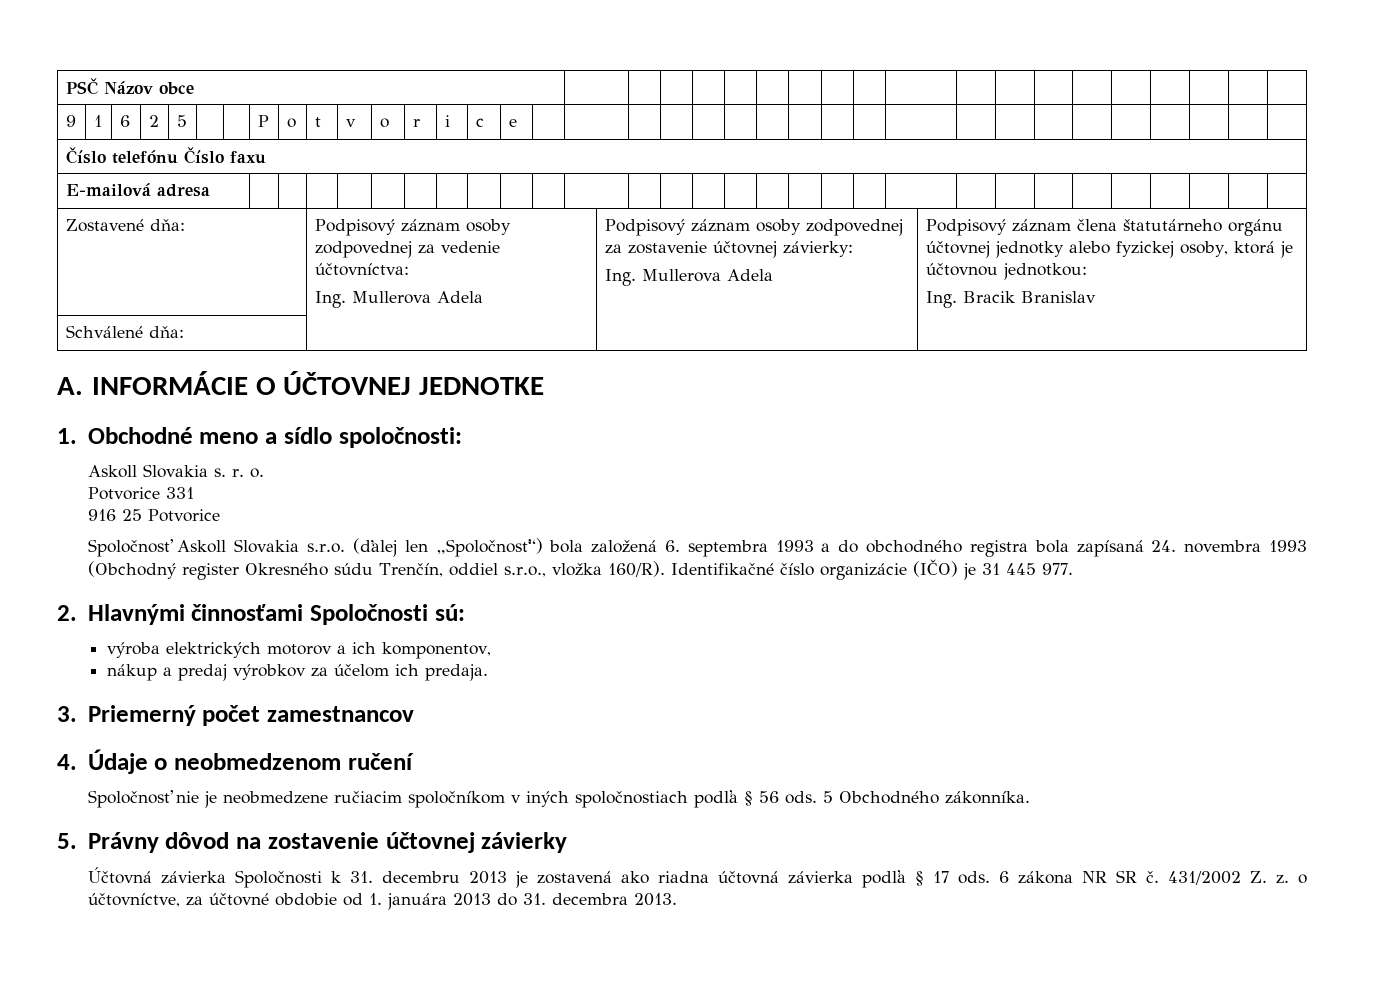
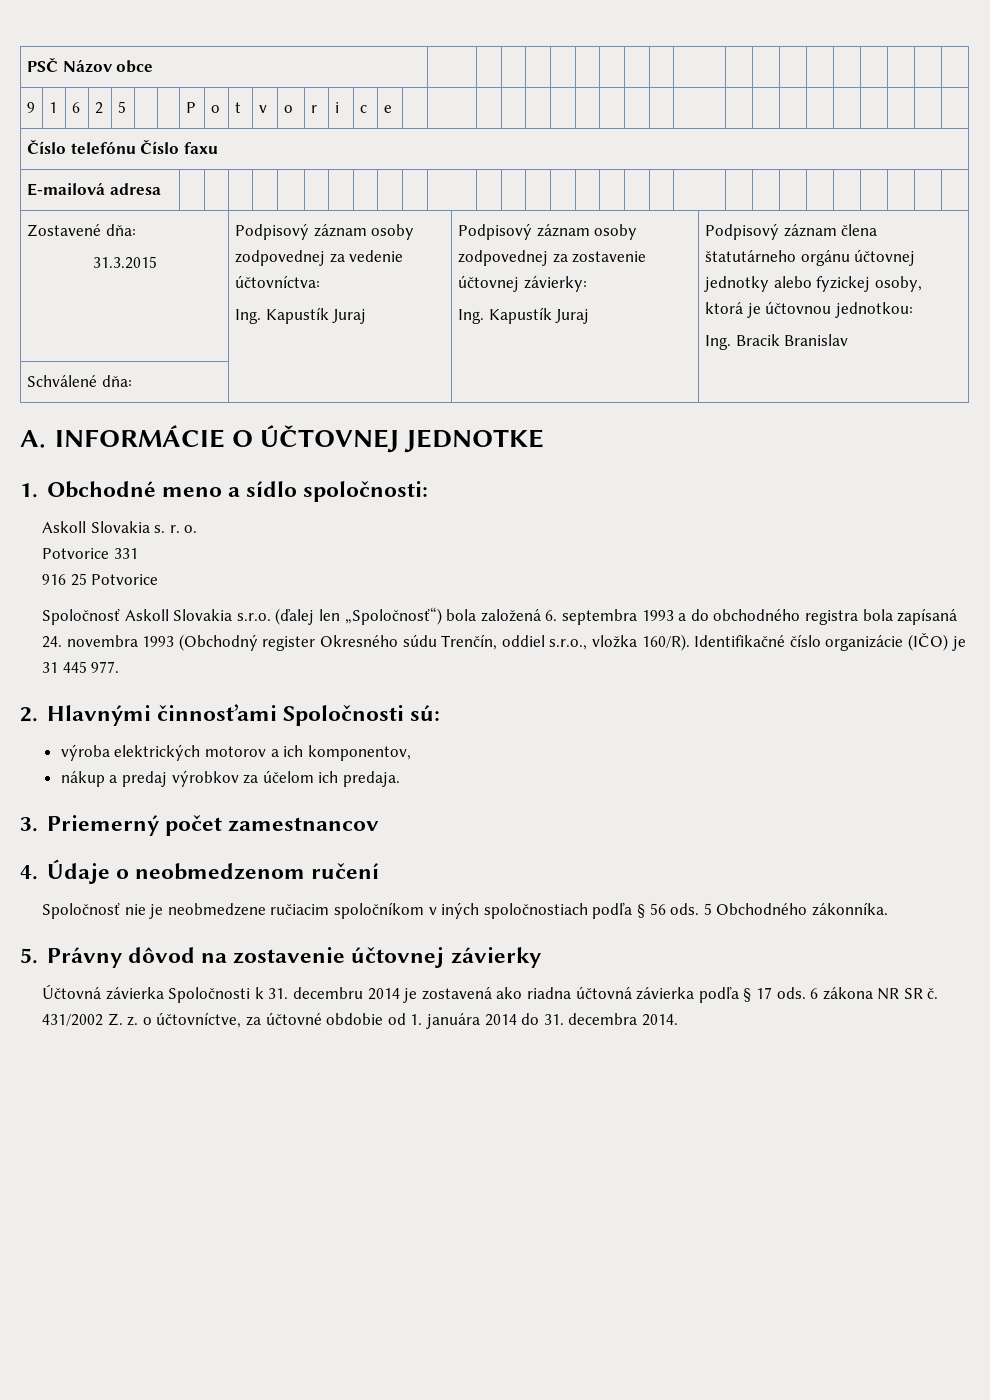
(185, 225) none -> [92,256,157,269] // 31.3.2015
[351,291,483,304] Mullerova Adela -> [265,307,367,324] Kapustík Juraj
[641,269,773,282] Mullerova Adela -> [488,307,590,324] Kapustík Juraj
[468,871,507,884] 2013 -> [367,988,400,1000] 2014
[452,893,491,906] 2013 -> [484,1014,517,1026] 2014
[633,893,677,906] 2013. -> [641,1014,678,1026] 2014.

